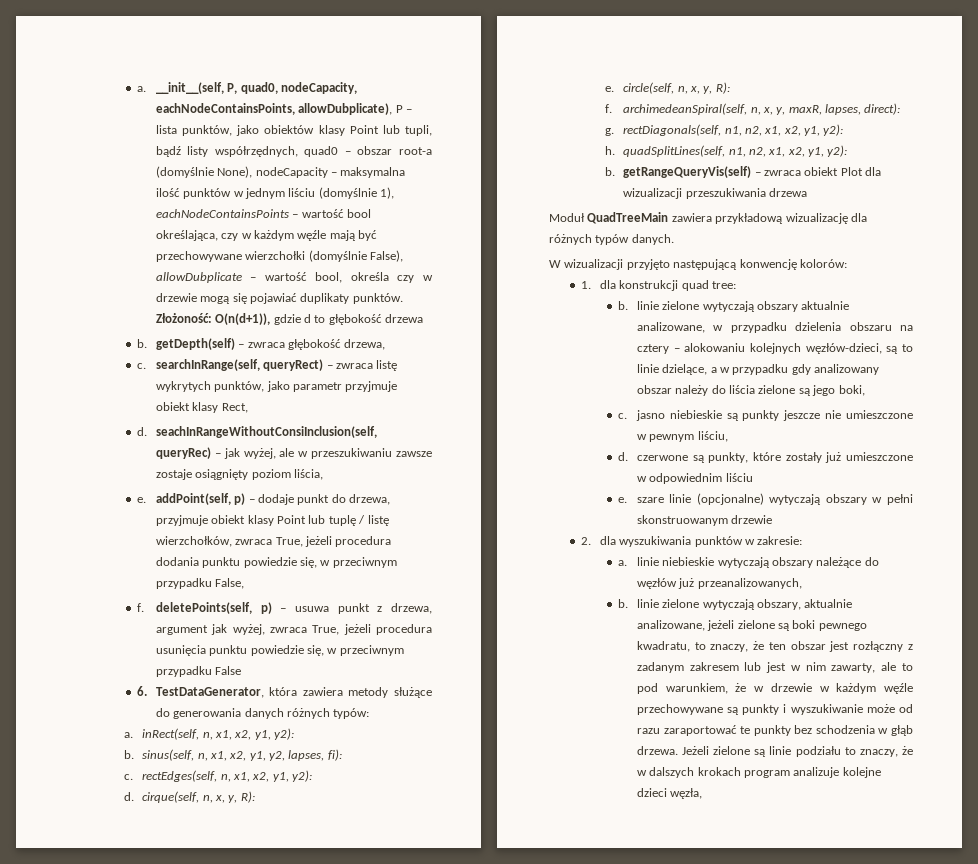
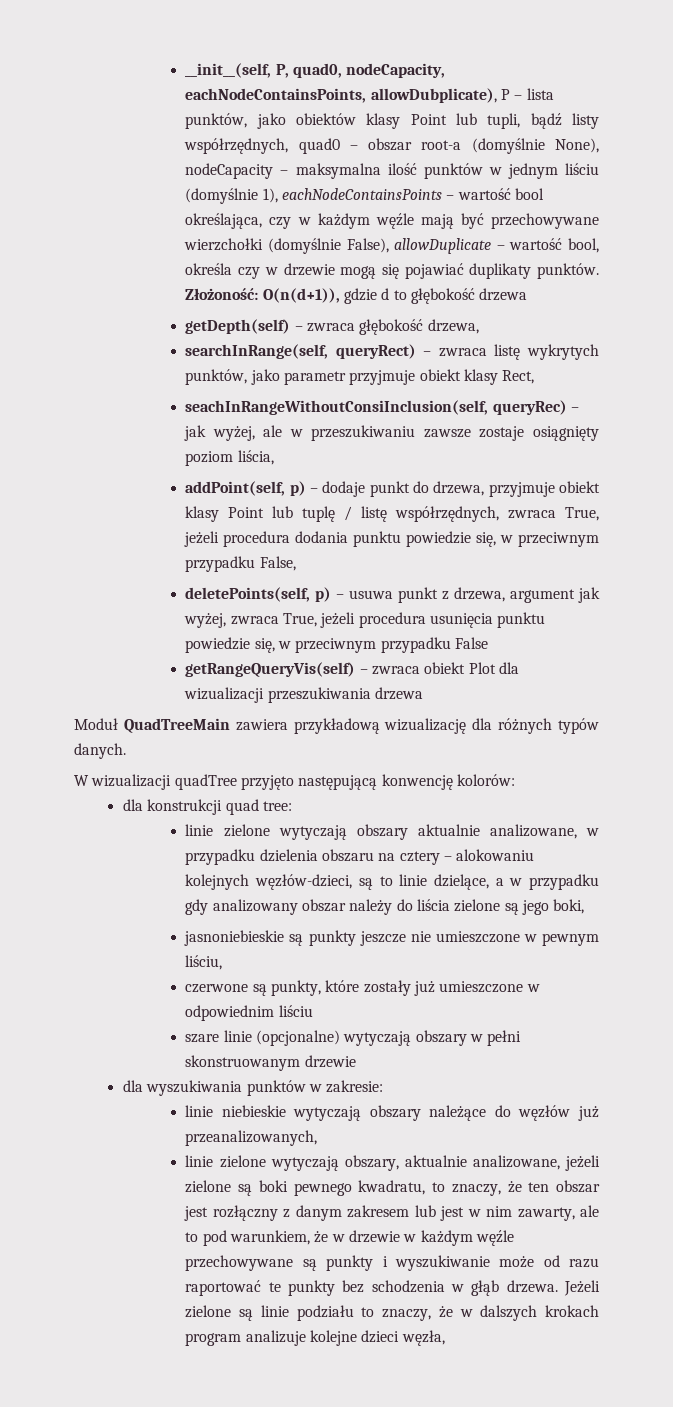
[137,86,147,92] a. -> (185, 70) none
[155,272,242,283] allowDubplicate -> [394,238,492,254] allowDuplicate
[137,339,148,348] b. -> (528, 294) none
[137,363,147,369] c. -> (479, 326) none
[137,427,148,436] d. -> (535, 377) none
[137,497,147,503] e. -> (274, 457) none
[155,536,232,547] wierzchołków, -> [395,506,500,522] współrzędnych,
[137,603,145,612] f. -> (296, 563) none
[137,686,432,698] [155,708,370,719] [123,728,295,740] [123,749,342,761] [123,770,313,782] [123,791,255,803] [604,82,730,94] [604,103,901,115] [604,124,844,136] [604,145,848,157] [604,167,615,176] 6. TestDataGenerator, która zawiera metody służące do generowania danych różnych typów: // a. inRect(self, n, x1, x2, y1, y2): // b. sinus(self, n, x1, x2, y1, y2, lapses, fi): // c. rectEdges(self, n, x1, x2, y1, y2): // d. cirque(self, n, x, y, R): // e. circle(self, n, x, y, R): // f. archimedeanSpiral(self, n, x, y, maxR, lapses, direct): // g. rectDiagonals(self, n1, n2, x1, x2, y1, y2): // h. quadSplitLines(self, n1, n2, x1, x2, y1, y2): // b. -> (488, 643) none
(624, 264) none -> [174,774,237,790] quadTree
[581,281,592,289] 1. -> (515, 780) none
[618,301,629,310] b. -> (292, 806) none
[618,410,722,421] c. jasno niebieskie -> [184,930,285,946] jasnoniebieskie
[618,452,629,461] d. -> (223, 962) none
[618,497,628,503] e. -> (313, 1011) none
[581,537,592,545] 2. -> (356, 1061) none
[618,560,628,566] a. -> (384, 1086) none
[618,599,629,608] b. -> (318, 1138) none
[636,662,684,673] zadanym -> [295,1205,342,1221] danym
[663,725,737,736] zaraportować -> [185,1280,262,1296] raportować

